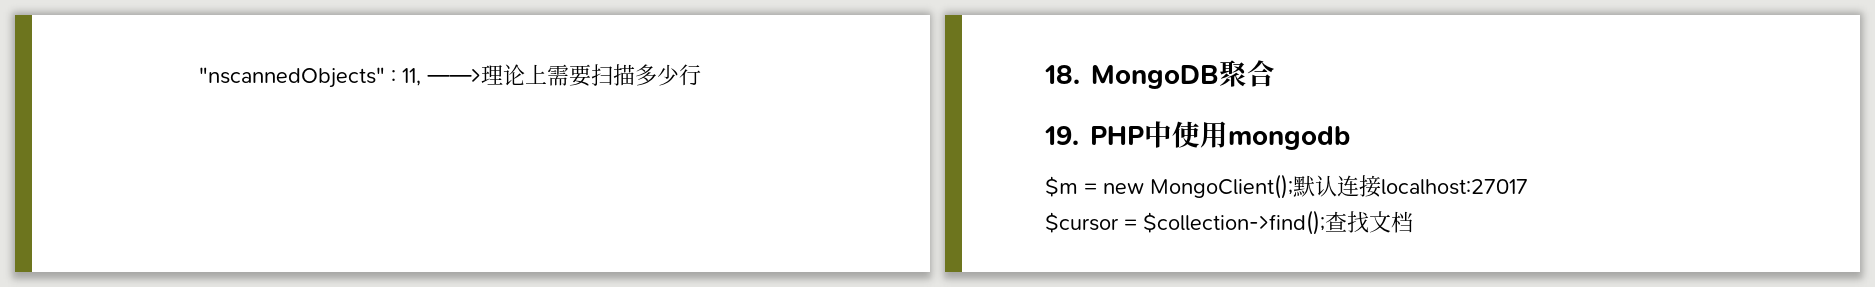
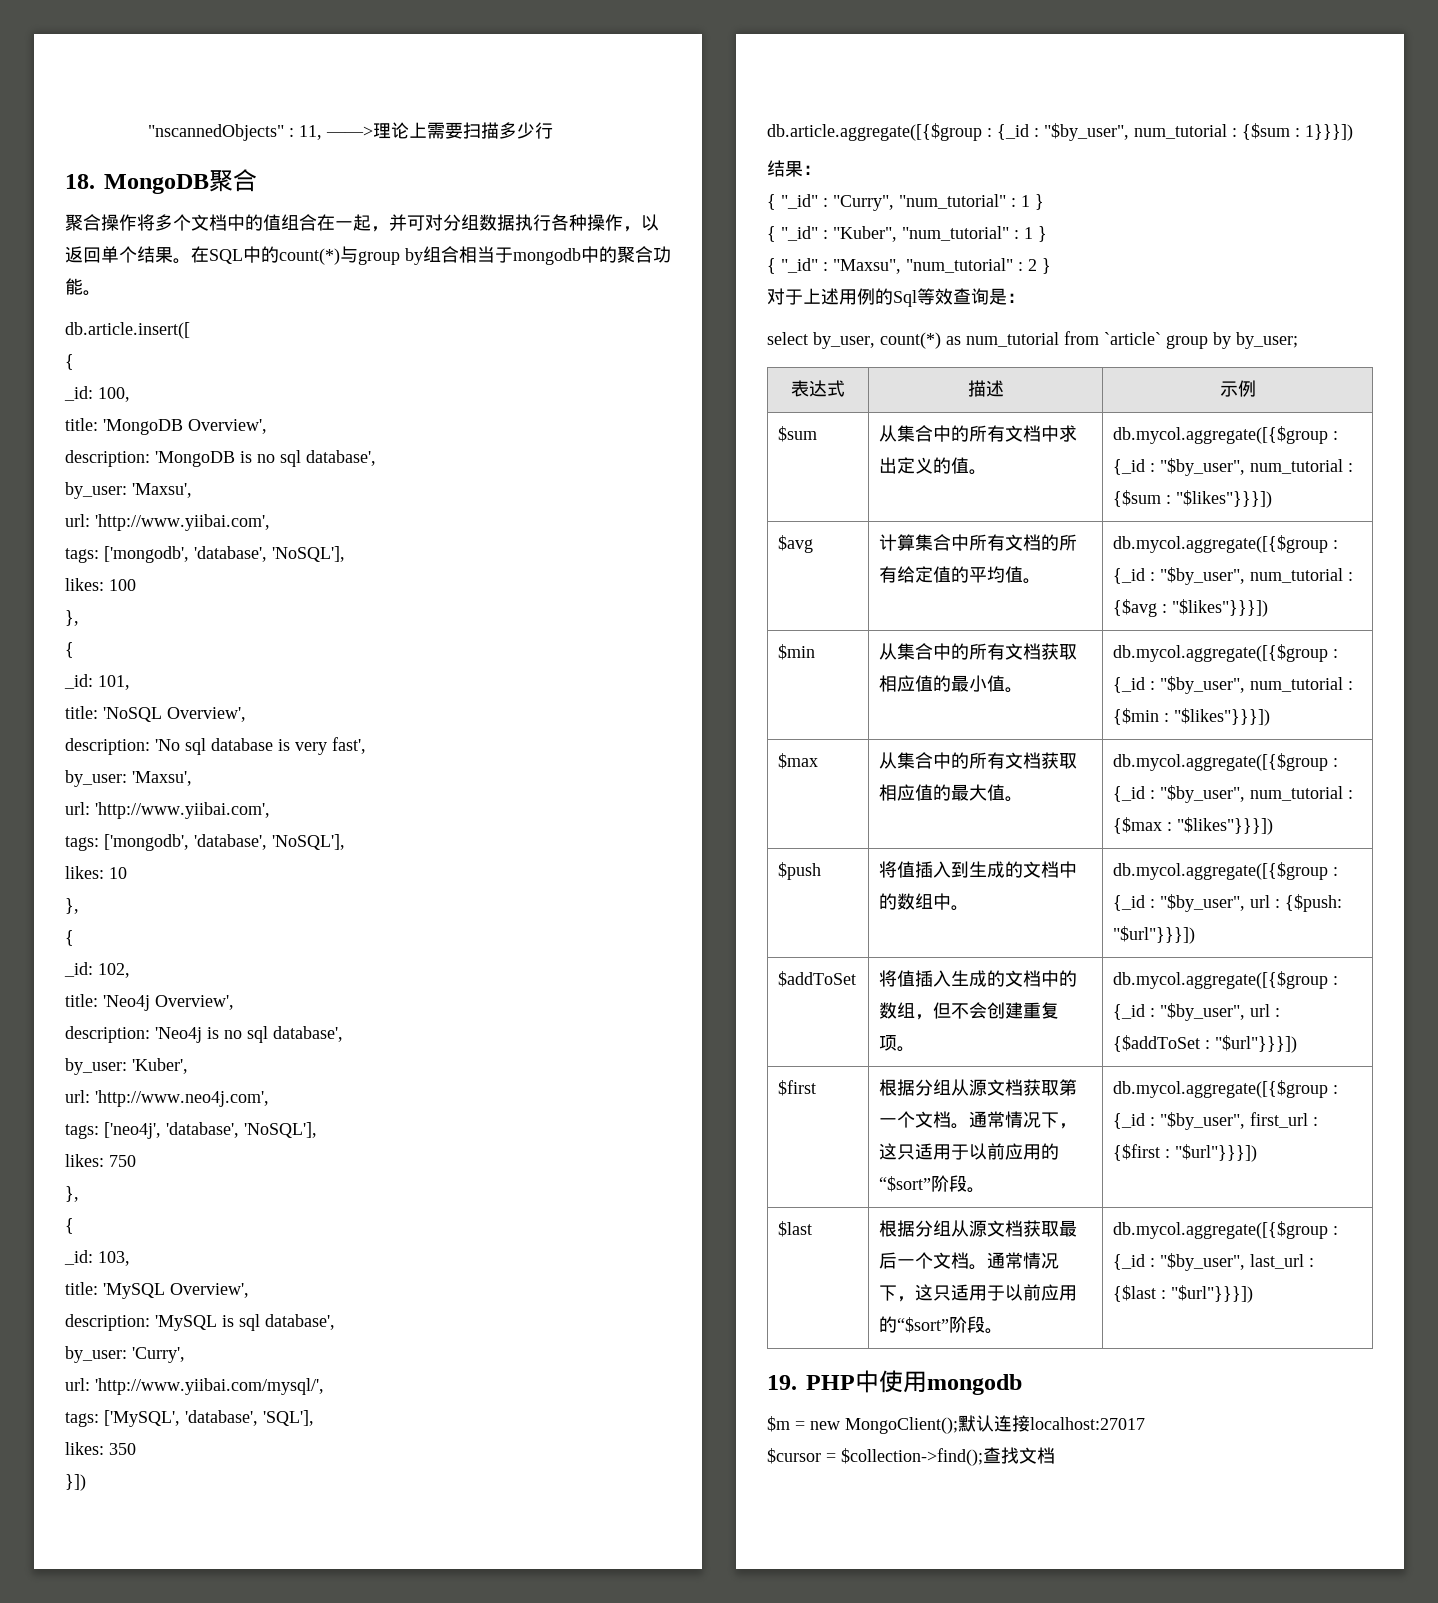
(1275, 73) none -> [65,214,659,232] [65,246,671,265] [65,278,101,296] [65,322,190,339] [65,354,74,370] [64,386,130,402] [65,418,267,435] [65,450,376,467] [65,482,192,499] [65,514,270,531] [65,546,345,563] [65,578,136,591] [65,610,79,626] [65,642,74,658] [64,674,130,690] [65,706,246,722] [65,737,366,755] [65,770,192,787] [65,802,270,819] [65,834,345,851] [65,866,127,879] [65,898,79,914] [65,930,74,946] [64,962,130,978] [65,994,234,1011] [65,1026,343,1043] [65,1058,188,1075] [65,1090,269,1107] [65,1122,317,1139] [65,1154,136,1167] [65,1186,79,1202] [65,1218,74,1234] [64,1250,130,1266] [65,1282,249,1299] [65,1314,335,1331] [65,1346,185,1363] [65,1378,324,1395] [65,1410,314,1427] [65,1442,136,1455] [65,1474,86,1491] [767,123,1353,141] [767,160,821,177] [767,194,1044,211] [767,226,1047,242] [767,258,1051,274] [767,288,1025,307] [767,331,1298,349] [791,380,845,397] [967,380,1004,397] [1219,380,1256,397] [778,426,818,442] [879,425,1078,442] [879,457,988,475] [1113,426,1339,444] [1113,458,1354,476] [1113,490,1273,508] [778,535,814,553] [879,534,1078,551] [879,566,1042,584] [1113,535,1339,553] [1113,567,1354,585] [1113,599,1269,617] [778,644,816,660] [879,643,1078,660] [879,675,1024,693] [1113,644,1339,662] [1113,676,1354,694] [1113,708,1271,726] [778,753,819,769] [879,752,1078,769] [879,784,1024,802] [1113,753,1339,771] [1113,785,1354,803] [1113,817,1274,835] [778,862,822,880] [879,861,1078,878] [879,893,970,911] [1113,862,1339,880] [1113,894,1343,912] [1113,926,1196,944] [778,971,857,987] [879,970,1078,987] [879,1002,1060,1020] [879,1035,916,1052] [1113,971,1339,989] [1113,1003,1281,1021] [1113,1035,1298,1053] [778,1080,817,1096] [879,1079,1078,1096] [879,1111,1078,1129] [879,1143,1060,1160] [879,1175,986,1193] [1113,1080,1339,1098] [1113,1112,1319,1130] [1113,1144,1258,1162] [778,1221,813,1237] [879,1220,1078,1237] [879,1252,1060,1270] [879,1284,1078,1302] [879,1316,1004,1334] [1113,1221,1339,1239] [1113,1253,1315,1271] [1113,1285,1254,1303] // 聚合操作将多个文档中的值组合在一起，并可对分组数据执行各种操作，以返回单个结果。在SQL中的count(*)与group by组合相当于mongodb中的聚合功能。 // db.article.insert([ // { // _id: 100, // title: 'MongoDB Overview', // description: 'MongoDB is no sql database', // by_user: 'Maxsu', // url: 'http://www.yiibai.com', // tags: ['mongodb', 'database', 'NoSQL'], // likes: 100 // }, // { // _id: 101, // title: 'NoSQL Overview', // description: 'No sql database is very fast', // by_user: 'Maxsu', // url: 'http://www.yiibai.com', // tags: ['mongodb', 'database', 'NoSQL'], // likes: 10 // }, // { // _id: 102, // title: 'Neo4j Overview', // description: 'Neo4j is no sql database', // by_user: 'Kuber', // url: 'http://www.neo4j.com', // tags: ['neo4j', 'database', 'NoSQL'], // likes: 750 // }, // { // _id: 103, // title: 'MySQL Overview', // description: 'MySQL is sql database', // by_user: 'Curry', // url: 'http://www.yiibai.com/mysql/', // tags: ['MySQL', 'database', 'SQL'], // likes: 350 // }]) // db.article.aggregate([{$group : {_id : "$by_user", num_tutorial : {$sum : 1}}}]) // 结果： // { "_id" : "Curry", "num_tutorial" : 1 } // { "_id" : "Kuber", "num_tutorial" : 1 } // { "_id" : "Maxsu", "num_tutorial" : 2 } // 对于上述用例的Sql等效查询是： // select by_user, count(*) as num_tutorial from `article` group by by_user; // 表达式 | 描述 | 示例 // $sum | 从集合中的所有文档中求出定义的值。 | db.mycol.aggregate([{$group : {_id : "$by_user", num_tutorial : {$sum : "$likes"}}}]) // $avg | 计算集合中所有文档的所有给定值的平均值。 | db.mycol.aggregate([{$group : {_id : "$by_user", num_tutorial : {$avg : "$likes"}}}]) // $min | 从集合中的所有文档获取相应值的最小值。 | db.mycol.aggregate([{$group : {_id : "$by_user", num_tutorial : {$min : "$likes"}}}]) // $max | 从集合中的所有文档获取相应值的最大值。 | db.mycol.aggregate([{$group : {_id : "$by_user", num_tutorial : {$max : "$likes"}}}]) // $push | 将值插入到生成的文档中的数组中。 | db.mycol.aggregate([{$group : {_id : "$by_user", url : {$push: "$url"}}}]) // $addToSet | 将值插入生成的文档中的数组，但不会创建重复项。 | db.mycol.aggregate([{$group : {_id : "$by_user", url : {$addToSet : "$url"}}}]) // $first | 根据分组从源文档获取第一个文档。通常情况下，这只适用于以前应用的“$sort”阶段。 | db.mycol.aggregate([{$group : {_id : "$by_user", first_url : {$first : "$url"}}}]) // $last | 根据分组从源文档获取最后一个文档。通常情况下，这只适用于以前应用的“$sort”阶段。 | db.mycol.aggregate([{$group : {_id : "$by_user", last_url : {$last : "$url"}}}])

